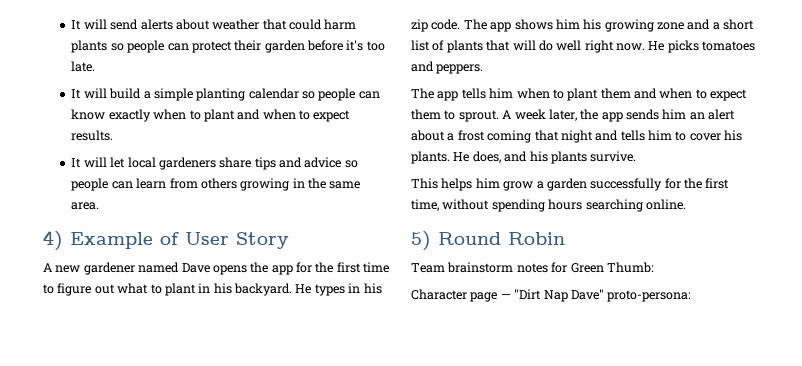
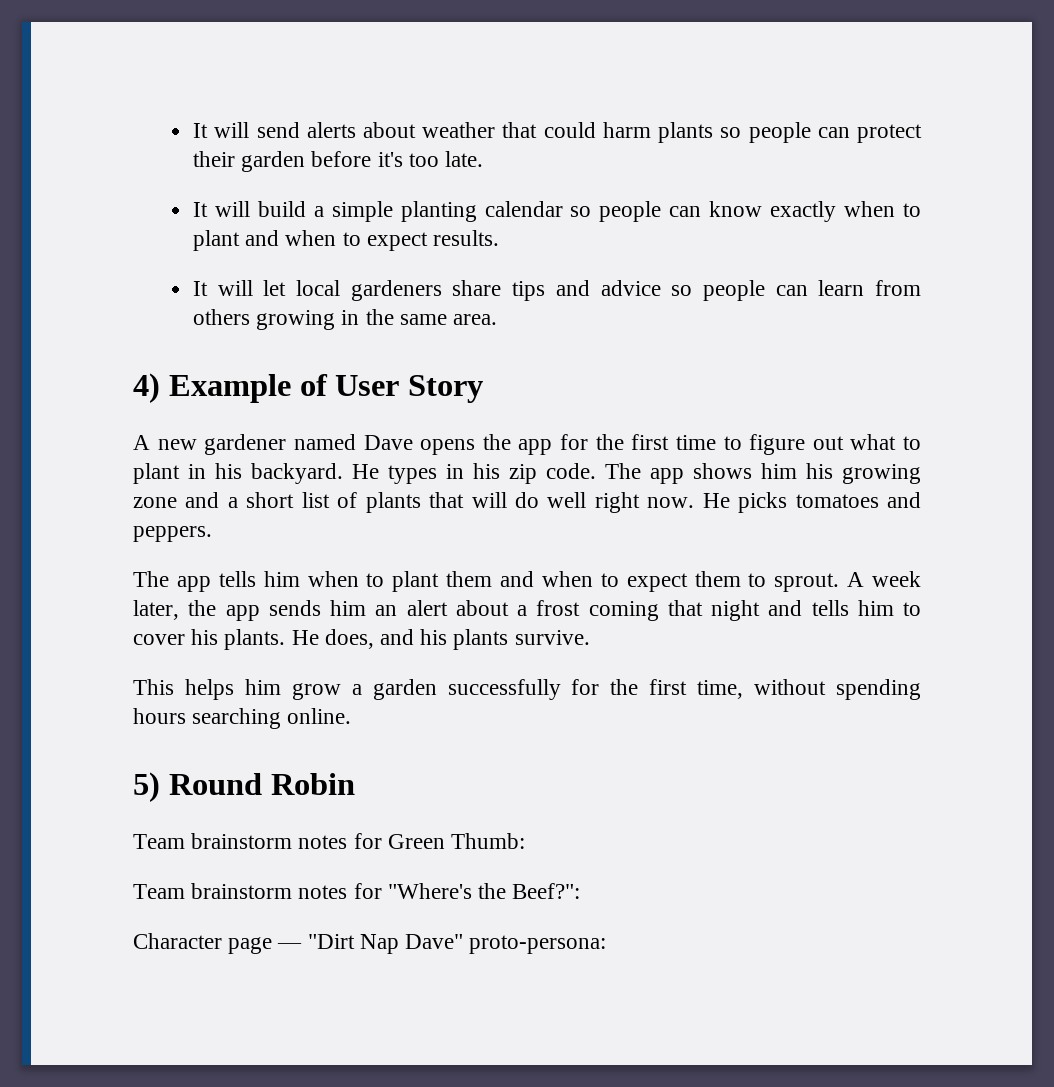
(654, 267) none -> [133,883,581,899] // Team brainstorm notes for "Where's the Beef?":

